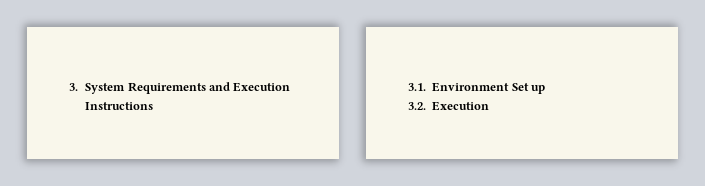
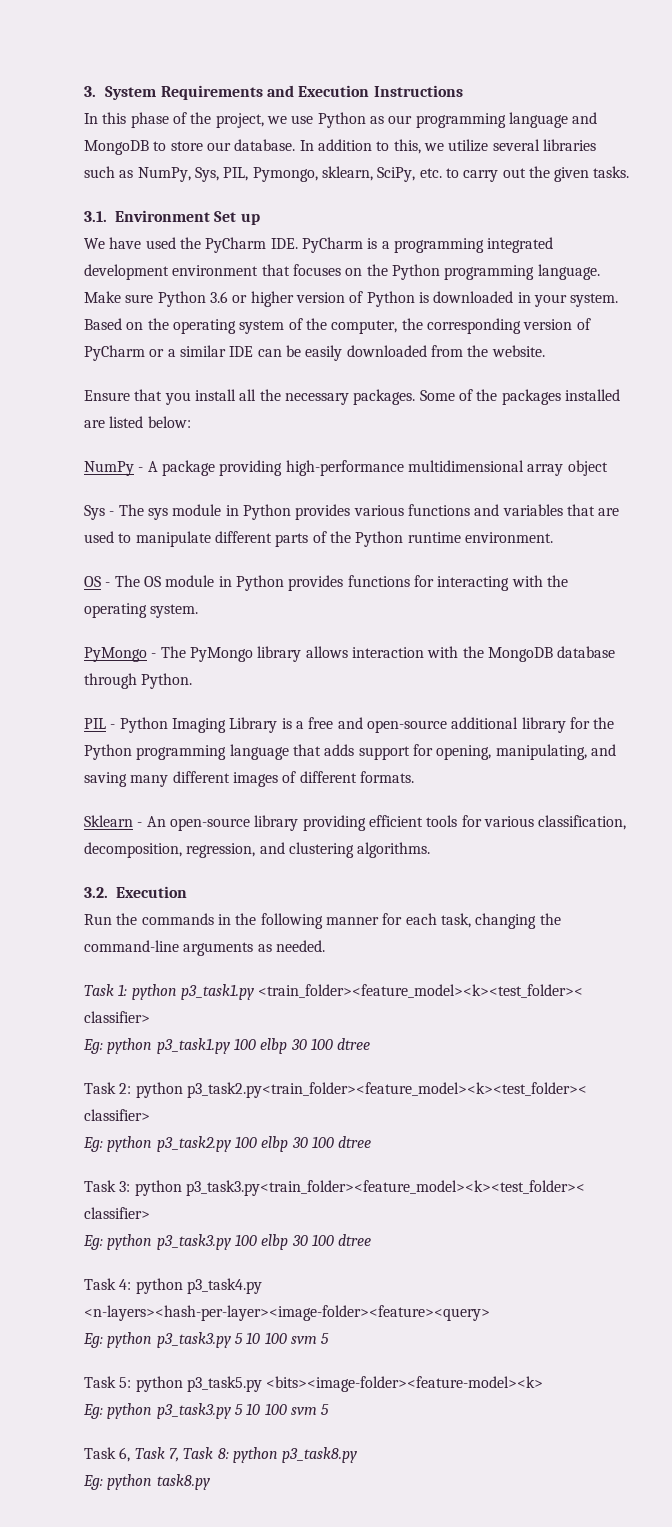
[408,82,545,94] [408,101,490,111] 3.1. Environment Set up // 3.2. Execution -> [84,112,598,128] [84,139,596,155] [84,166,630,182] [84,210,260,225] [84,237,554,253] [84,264,600,280] [84,291,619,307] [84,318,591,334] [84,345,545,361] [84,389,620,405] [84,416,191,428] [84,460,608,476] [84,504,620,520] [84,531,553,547] [84,575,568,591] [84,603,199,618] [84,646,616,662] [84,673,193,689] [84,717,615,733] [84,744,616,760] [84,771,414,787] [84,815,627,831] [84,842,431,858] [84,886,187,898] [84,913,561,929] [84,940,325,956] [84,984,584,1000] [84,1011,150,1023] [83,1038,371,1054] [84,1082,587,1098] [84,1109,150,1121] [83,1136,372,1152] [84,1180,585,1196] [84,1207,150,1219] [83,1234,372,1250] [84,1278,262,1294] [84,1305,490,1321] [83,1332,330,1348] [84,1376,544,1392] [83,1403,330,1419] [84,1447,358,1463] [83,1474,210,1490] In this phase of the project, we use Python as our programming language and MongoDB to store our database. In addition to this, we utilize several libraries such as NumPy, Sys, PIL, Pymongo, sklearn, SciPy, etc. to carry out the given tasks. // 3.1. Environment Set up // We have used the PyCharm IDE. PyCharm is a programming integrated development environment that focuses on the Python programming language. Make sure Python 3.6 or higher version of Python is downloaded in your system. Based on the operating system of the computer, the corresponding version of PyCharm or a similar IDE can be easily downloaded from the website. // Ensure that you install all the necessary packages. Some of the packages installed are listed below: // NumPy - A package providing high-performance multidimensional array object // Sys - The sys module in Python provides various functions and variables that are used to manipulate different parts of the Python runtime environment. // OS - The OS module in Python provides functions for interacting with the operating system. // PyMongo - The PyMongo library allows interaction with the MongoDB database through Python. // PIL - Python Imaging Library is a free and open-source additional library for the Python programming language that adds support for opening, manipulating, and saving many different images of different formats. // Sklearn - An open-source library providing efficient tools for various classification, decomposition, regression, and clustering algorithms. // 3.2. Execution // Run the commands in the following manner for each task, changing the command-line arguments as needed. // Task 1: python p3_task1.py <train_folder><feature_model><k><test_folder>< classifier> // Eg: python p3_task1.py 100 elbp 30 100 dtree // Task 2: python p3_task2.py<train_folder><feature_model><k><test_folder>< classifier> // Eg: python p3_task2.py 100 elbp 30 100 dtree // Task 3: python p3_task3.py<train_folder><feature_model><k><test_folder>< classifier> // Eg: python p3_task3.py 100 elbp 30 100 dtree // Task 4: python p3_task4.py <n-layers><hash-per-layer><image-folder><feature><query> // Eg: python p3_task3.py 5 10 100 svm 5 // Task 5: python p3_task5.py <bits><image-folder><feature-model><k> // Eg: python p3_task3.py 5 10 100 svm 5 // Task 6, Task 7, Task 8: python p3_task8.py // Eg: python task8.py

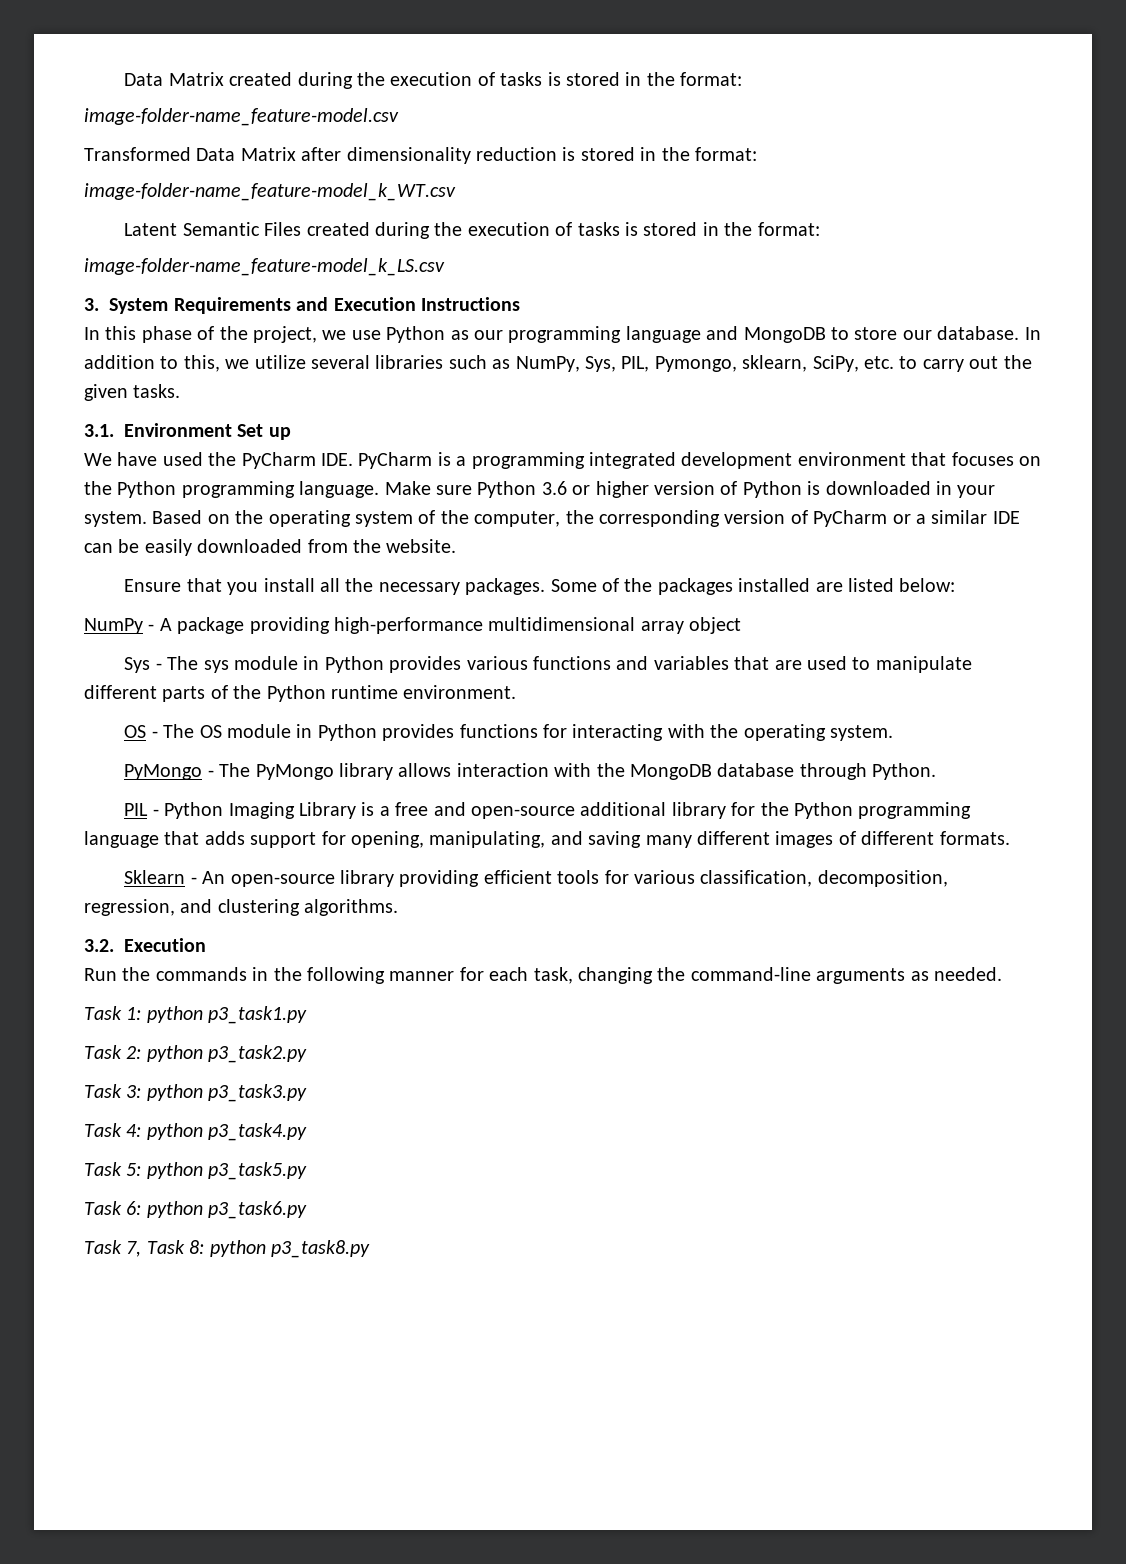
(84, 91) none -> [124,72,743,89] [84,108,399,126] [84,147,757,164] [84,183,456,201] [124,222,820,239] [84,258,445,276] Data Matrix created during the execution of tasks is stored in the format: // image-folder-name_feature-model.csv // Transformed Data Matrix after dimensionality reduction is stored in the format: // image-folder-name_feature-model_k_WT.csv // Latent Semantic Files created during the execution of tasks is stored in the format: // image-folder-name_feature-model_k_LS.csv //
[258,984,584,998] [84,1011,150,1023] [83,1038,371,1054] [84,1082,587,1098] [84,1109,150,1121] [83,1136,372,1152] [84,1180,585,1196] [84,1207,150,1219] [83,1234,372,1250] [84,1278,262,1294] [84,1305,490,1321] [83,1332,330,1348] [84,1376,544,1392] [83,1403,330,1419] [84,1447,131,1462] <train_folder><feature_model><k><test_folder>< classifier> // Eg: python p3_task1.py 100 elbp 30 100 dtree // Task 2: python p3_task2.py<train_folder><feature_model><k><test_folder>< classifier> // Eg: python p3_task2.py 100 elbp 30 100 dtree // Task 3: python p3_task3.py<train_folder><feature_model><k><test_folder>< classifier> // Eg: python p3_task3.py 100 elbp 30 100 dtree // Task 4: python p3_task4.py <n-layers><hash-per-layer><image-folder><feature><query> // Eg: python p3_task3.py 5 10 100 svm 5 // Task 5: python p3_task5.py <bits><image-folder><feature-model><k> // Eg: python p3_task3.py 5 10 100 svm 5 // Task 6, -> [84,1045,308,1063] [84,1084,308,1102] [84,1123,308,1141] [84,1162,308,1180] [84,1201,308,1219] // Task 2: python p3_task2.py // Task 3: python p3_task3.py // Task 4: python p3_task4.py // Task 5: python p3_task5.py // Task 6: python p3_task6.py //
[83,1474,210,1490] // Eg: python task8.py -> (370, 1249) none

